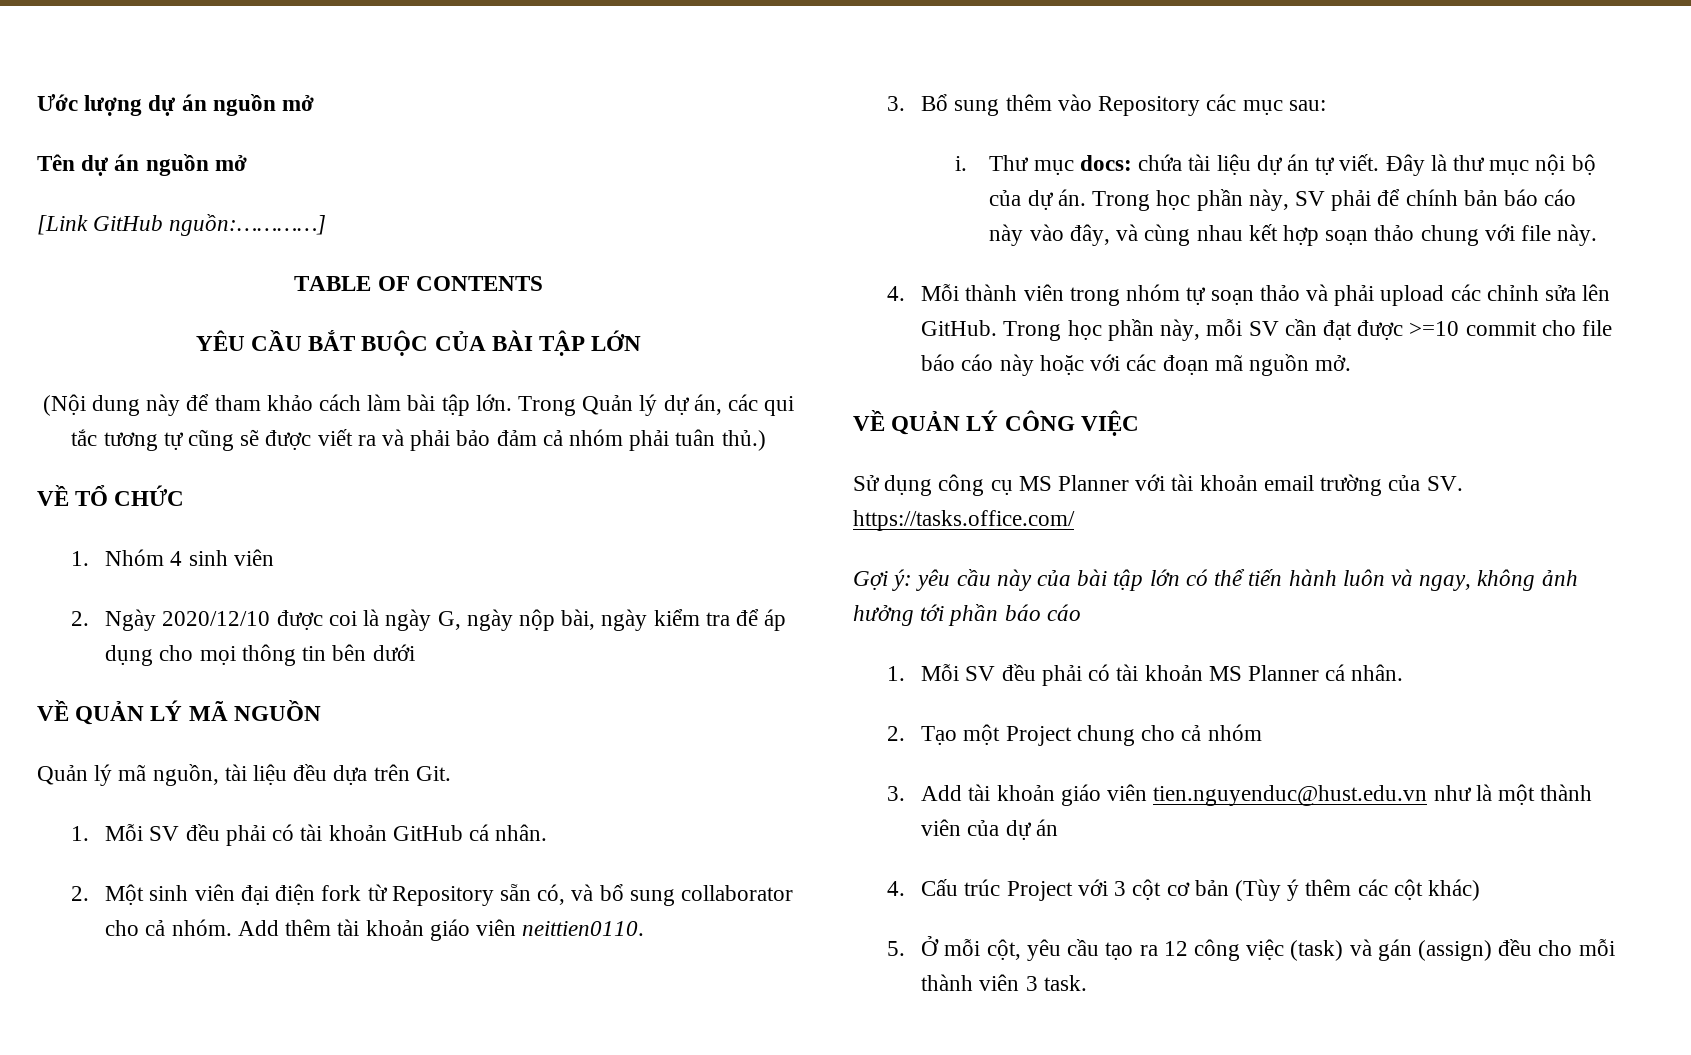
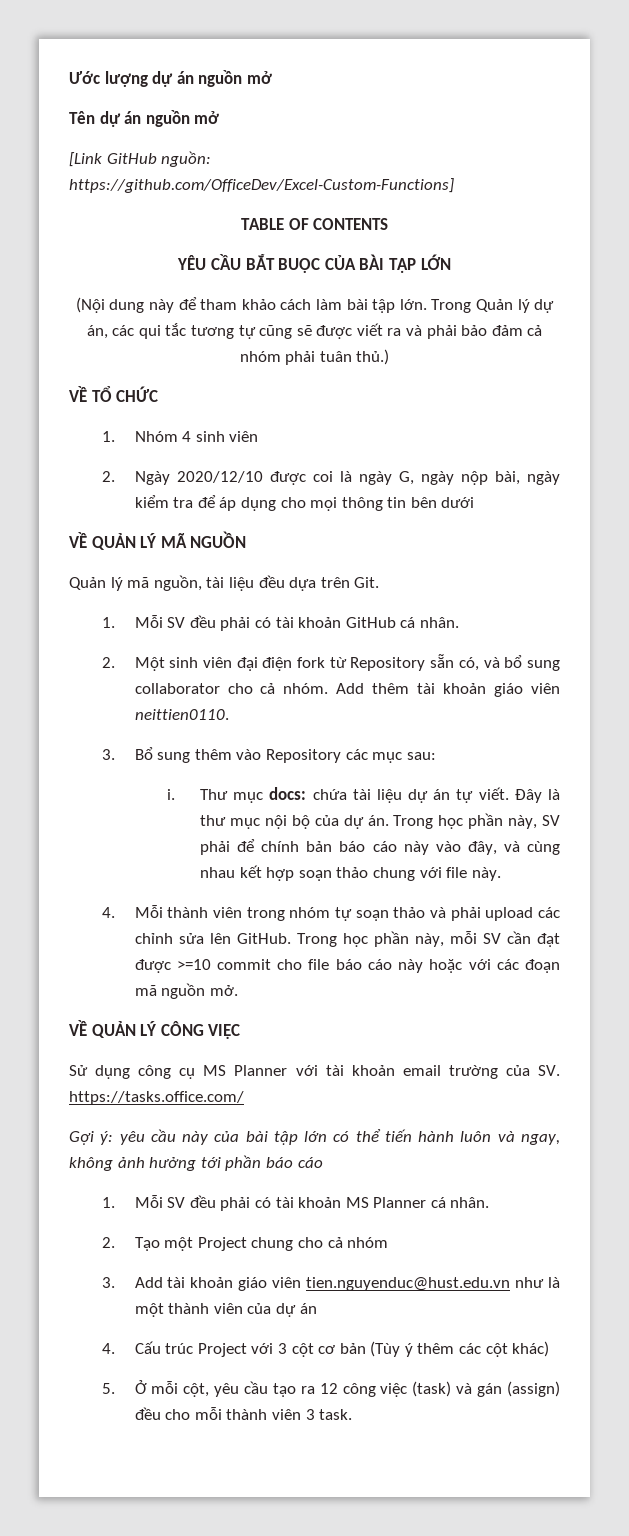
[169,214,327,236] nguồn:…………] -> [161,151,212,167] [69,178,454,193] nguồn: https://github.com/OfficeDev/Excel-Custom-Functions]

